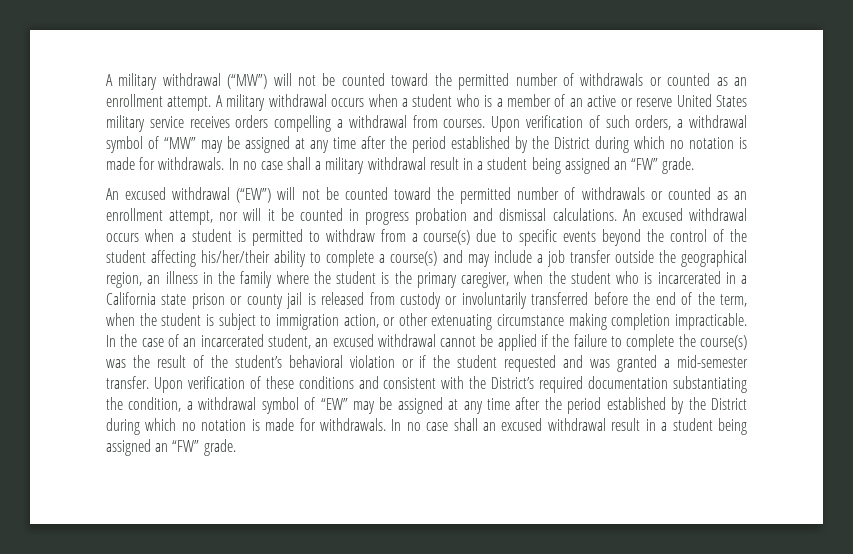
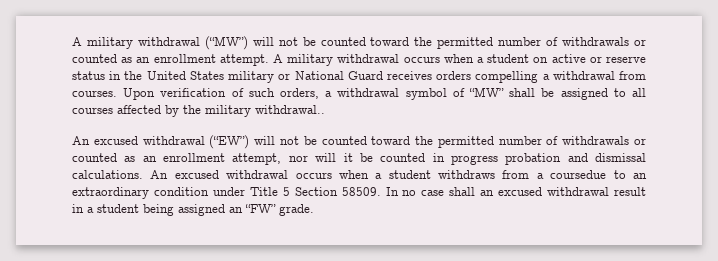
[456,94,748,107] [106,115,184,132] who is a member of an active or reserve United States military service -> [533,54,646,63] [72,71,383,83] on active or reserve status in the United States military or National Guard
[201,136,747,153] [106,157,695,174] may be assigned at any time after the period established by the District during which no notation is made for withdrawals. In no case shall a military withdrawal result in a student being assigned an “FW” grade. -> [509,88,646,100] [72,105,325,117] shall be assigned to all courses affected by the military withdrawal..
[237,229,748,246] [106,250,747,267] [106,271,747,288] [106,292,748,309] [106,313,748,330] [106,334,747,351] [106,355,749,372] [106,376,747,393] [106,397,748,414] [106,418,386,435] is permitted to withdraw from a course(s) due to specific events beyond the control of the student affecting his/her/their ability to complete a course(s) and may include a job transfer outside the geographical region, an illness in the family where the student is the primary caregiver, when the student who is incarcerated in a California state prison or county jail is released from custody or involuntarily transferred before the end of the term, when the student is subject to immigration action, or other extenuating circumstance making completion impracticable. In the case of an incarcerated student, an excused withdrawal cannot be applied if the failure to complete the course(s) was the result of the student’s behavioral violation or if the student requested and was granted a mid-semester transfer. Upon verification of these conditions and consistent with the District’s required documentation substantiating the condition, a withdrawal symbol of “EW” may be assigned at any time after the period established by the District during which no notation is made for withdrawals. -> [438,170,647,179] [72,187,381,199] withdraws from a coursedue to an extraordinary condition under Title 5 Section 58509.

